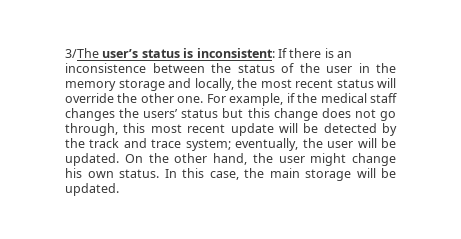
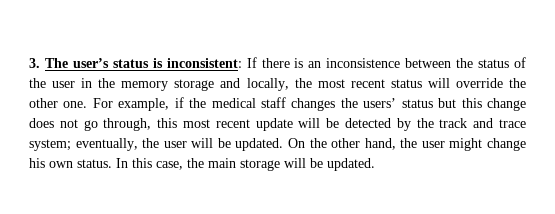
[65,48,99,58] 3/The -> [29,58,68,68] 3. The

